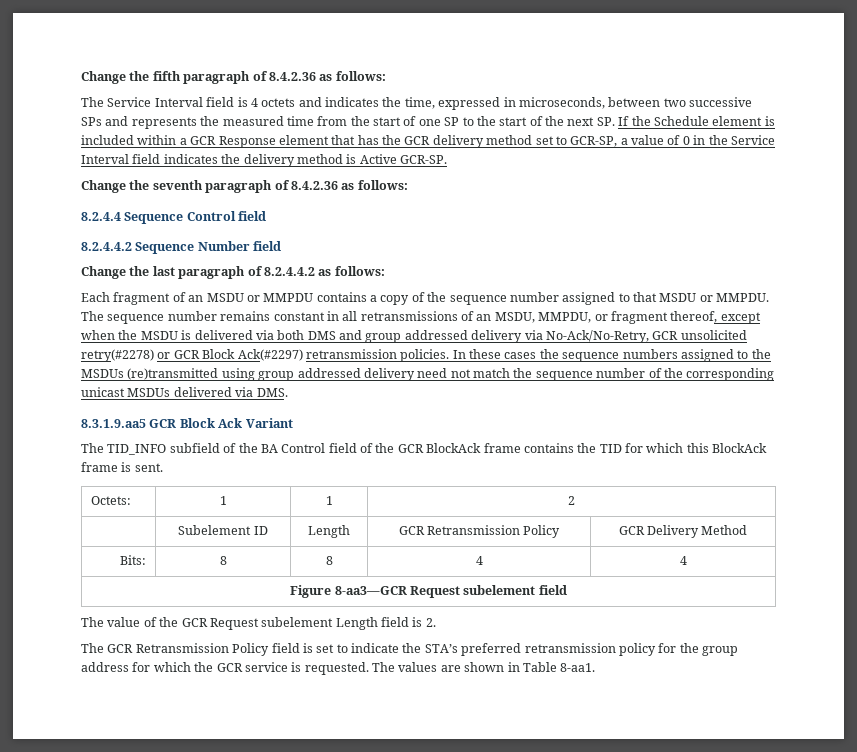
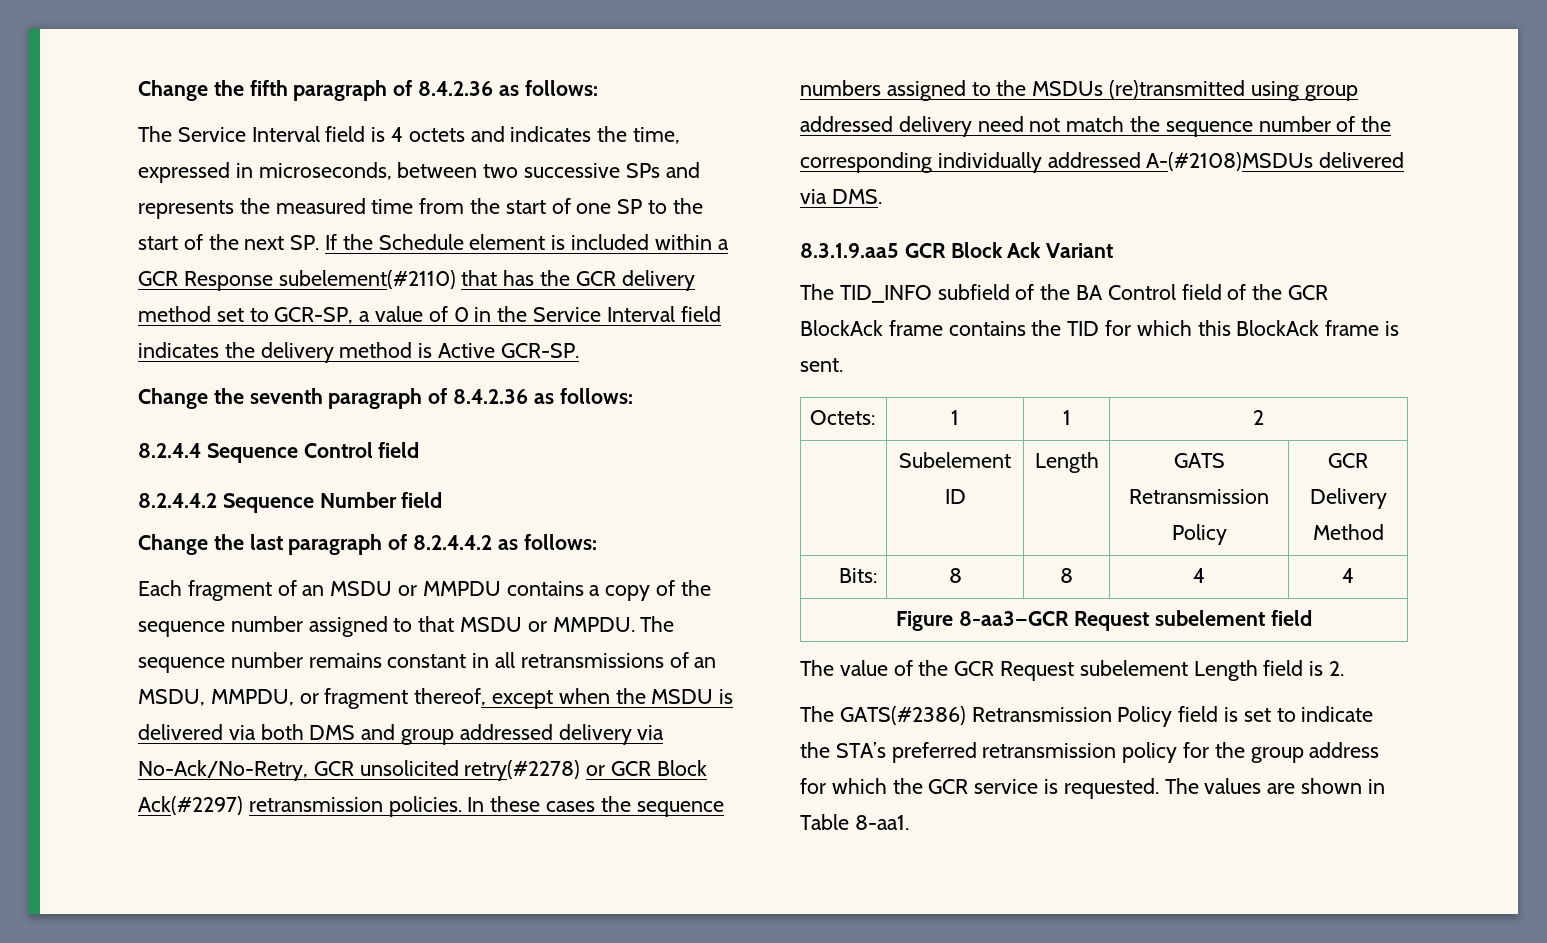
[278,135,329,145] element -> [278,270,456,289] subelement(#2110)
[81,387,171,397] unicast MSDUs -> [937,152,1314,173] individually addressed A-(#2108)MSDUs
[398,526,425,535] GCR -> [1173,453,1225,468] GATS
[107,644,134,653] GCR -> [839,706,966,725] GATS(#2386)

